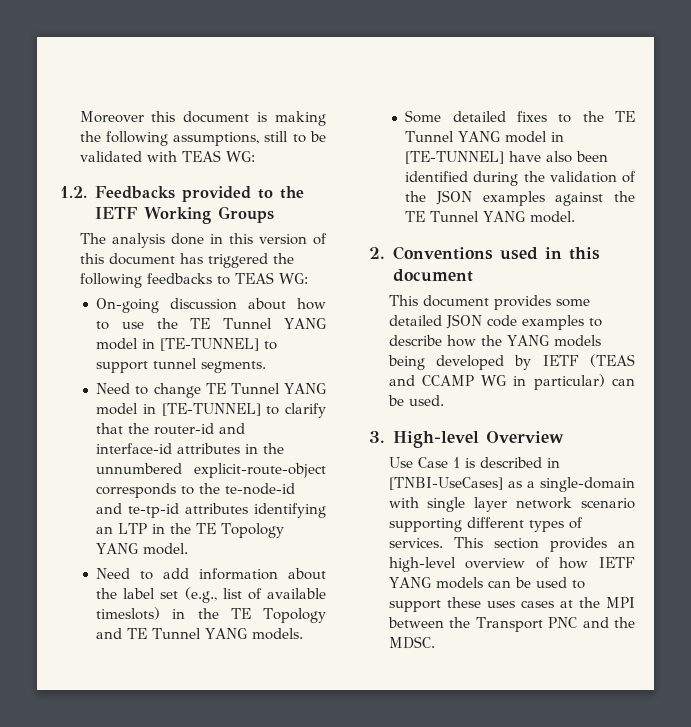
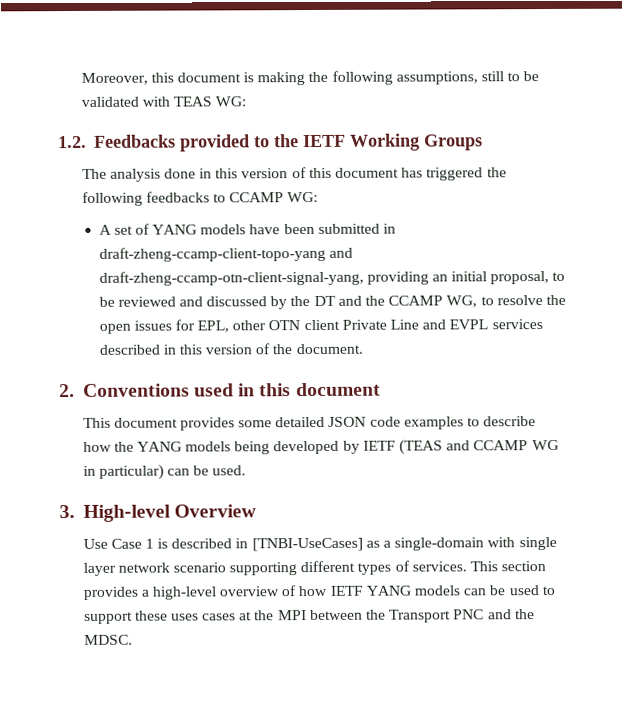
[79,111,144,123] Moreover -> [80,72,148,85] Moreover,
[234,272,308,284] [96,298,326,313] [96,318,327,330] [96,338,278,351] [96,358,267,373] [96,383,327,398] [96,403,326,418] [96,423,246,435] [96,443,285,454] [96,463,326,478] [96,483,296,498] [96,503,326,518] [96,523,285,538] [96,543,189,555] [96,568,326,580] [96,587,326,603] [96,607,327,623] [96,628,304,640] [405,110,635,123] [405,131,565,143] [405,151,609,164] [405,171,636,186] [405,190,635,206] [405,211,576,223] TEAS WG: // On-going discussion about how to use the TE Tunnel YANG model in [TE-TUNNEL] to support tunnel segments. // Need to change TE Tunnel YANG model in [TE-TUNNEL] to clarify that the router-id and interface-id attributes in the unnumbered explicit-route-object corresponds to the te-node-id and te-tp-id attributes identifying an LTP in the TE Topology YANG model. // Need to add information about the label set (e.g., list of available timeslots) in the TE Topology and TE Tunnel YANG models. // Some detailed fixes to the TE Tunnel YANG model in [TE-TUNNEL] have also been identified during the validation of the JSON examples against the TE Tunnel YANG model. -> [229,191,319,203] [98,223,397,235] [98,246,353,262] [98,270,566,286] [98,294,566,310] [98,319,543,334] [98,343,363,355] CCAMP WG: // A set of YANG models have been submitted in draft-zheng-ccamp-client-topo-yang and draft-zheng-ccamp-otn-client-signal-yang, providing an initial proposal, to be reviewed and discussed by the DT and the CCAMP WG, to resolve the open issues for EPL, other OTN client Private Line and EVPL services described in this version of the document.
[618,540,635,548] an -> [140,589,149,597] a

